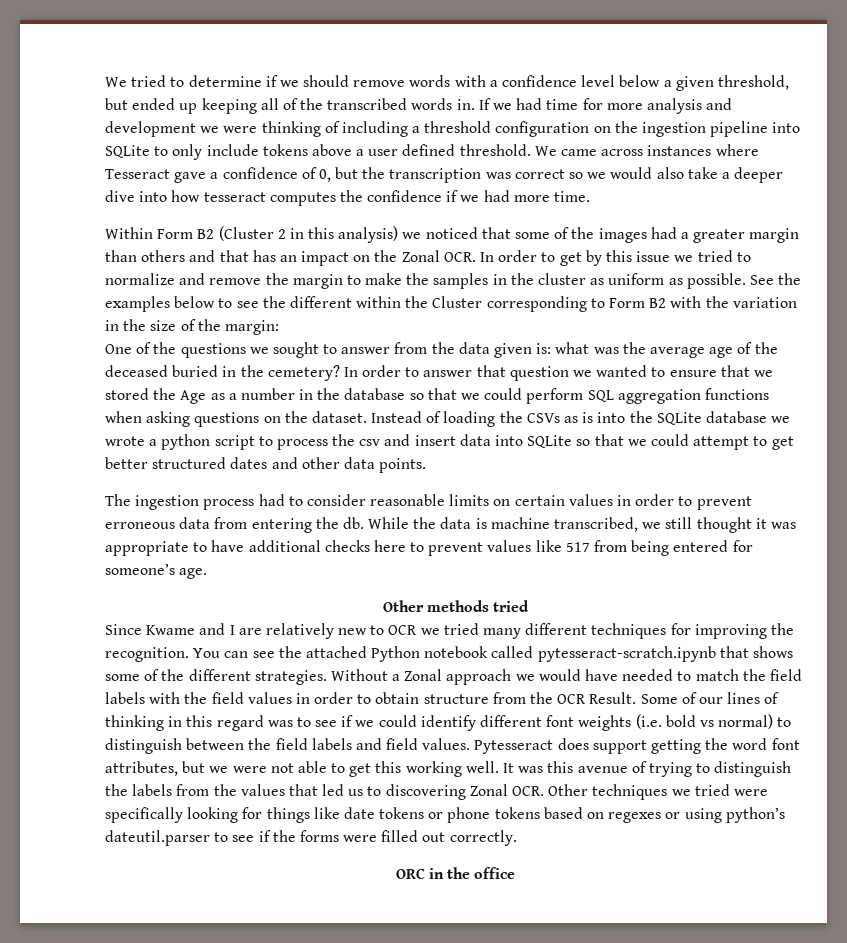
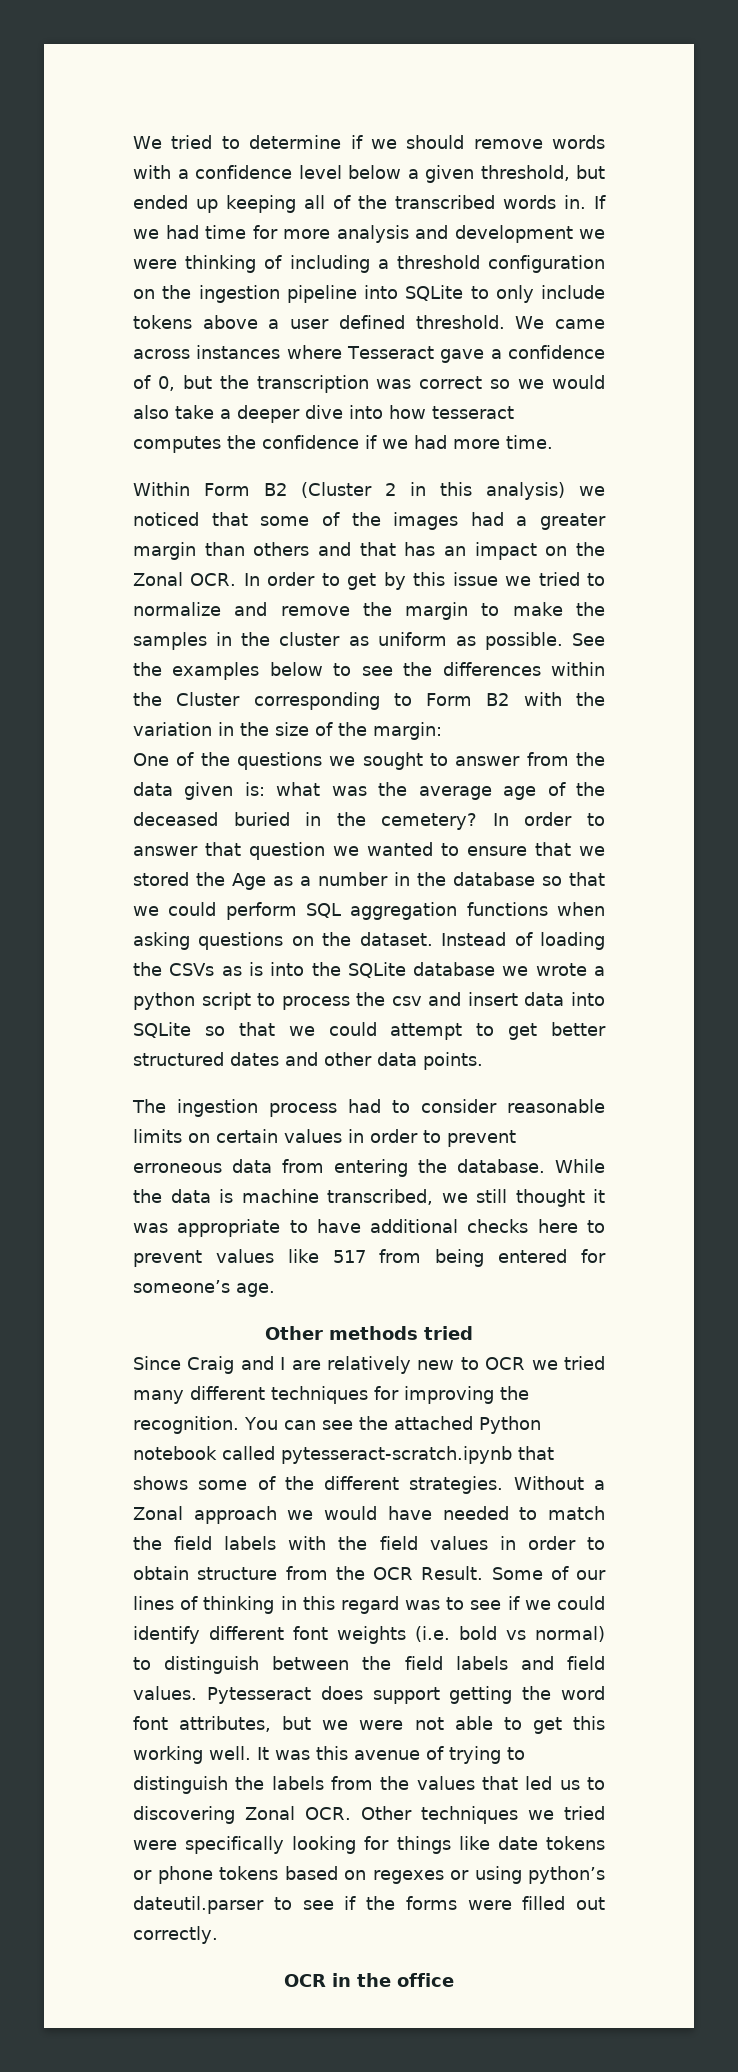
[289,296,352,308] different -> [442,662,541,676] differences
[342,517,364,529] db. -> [457,1159,545,1173] database.
[146,625,196,635] Kwame -> [187,1356,235,1374] Craig
[395,868,425,879] ORC -> [284,1974,326,1987] OCR

